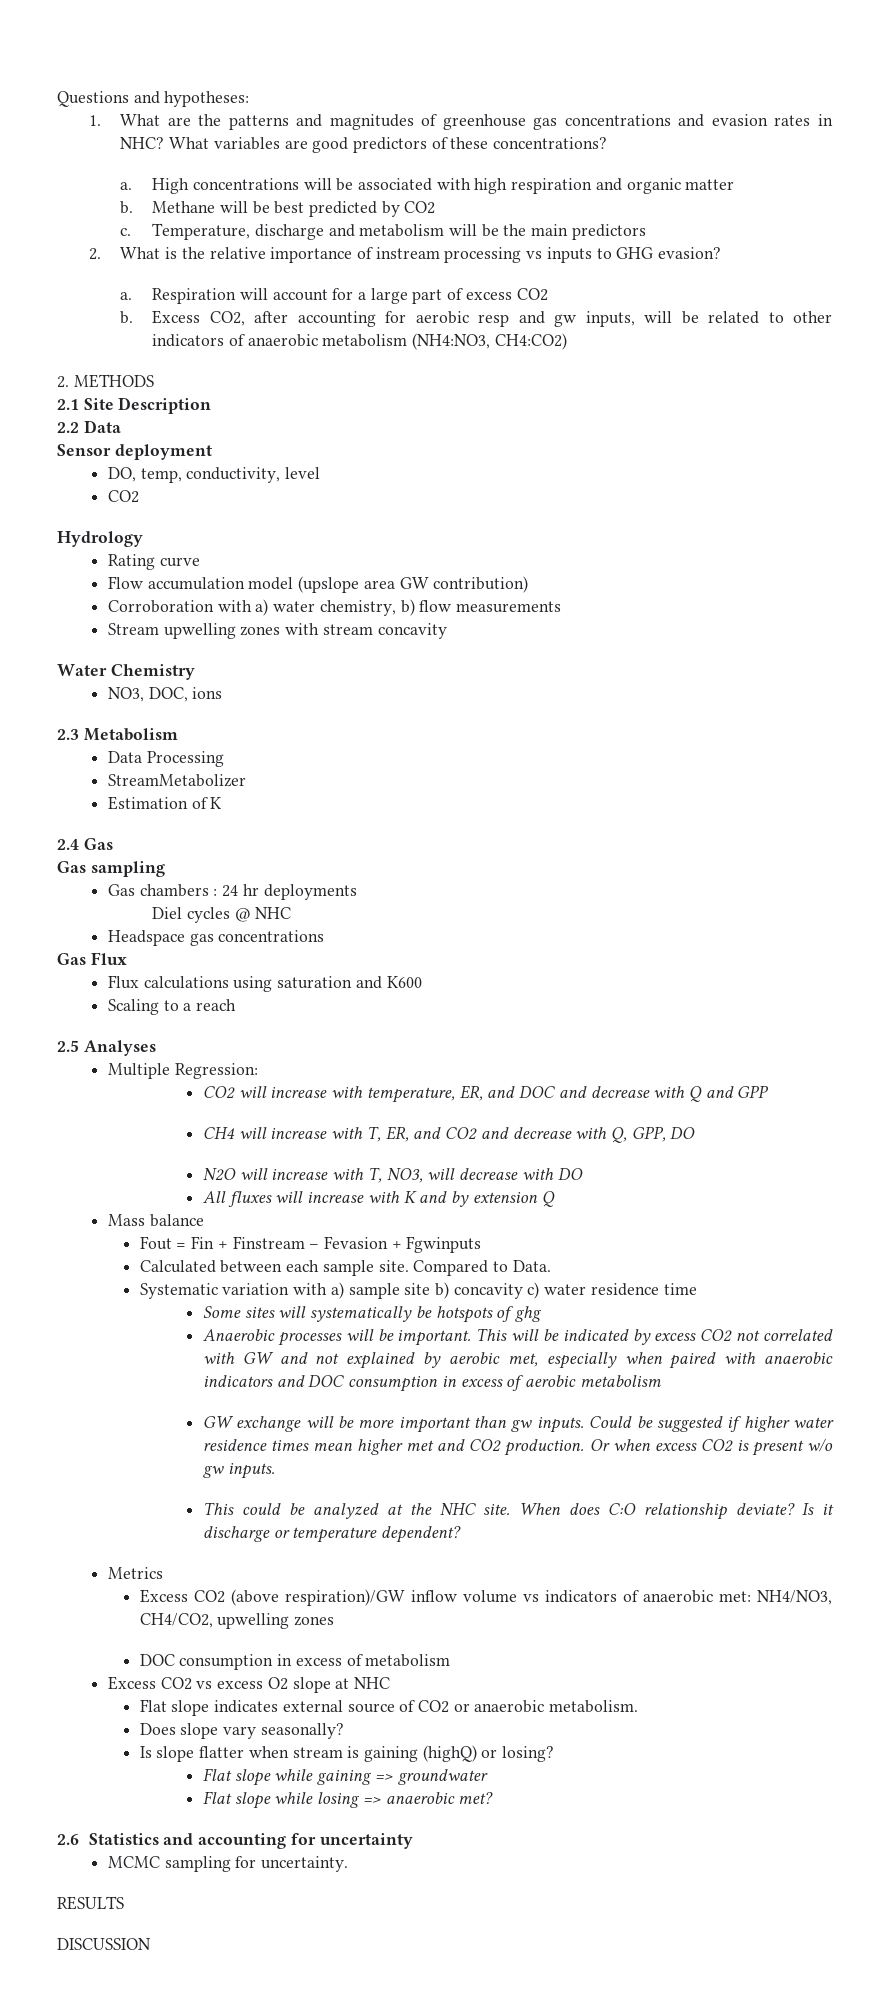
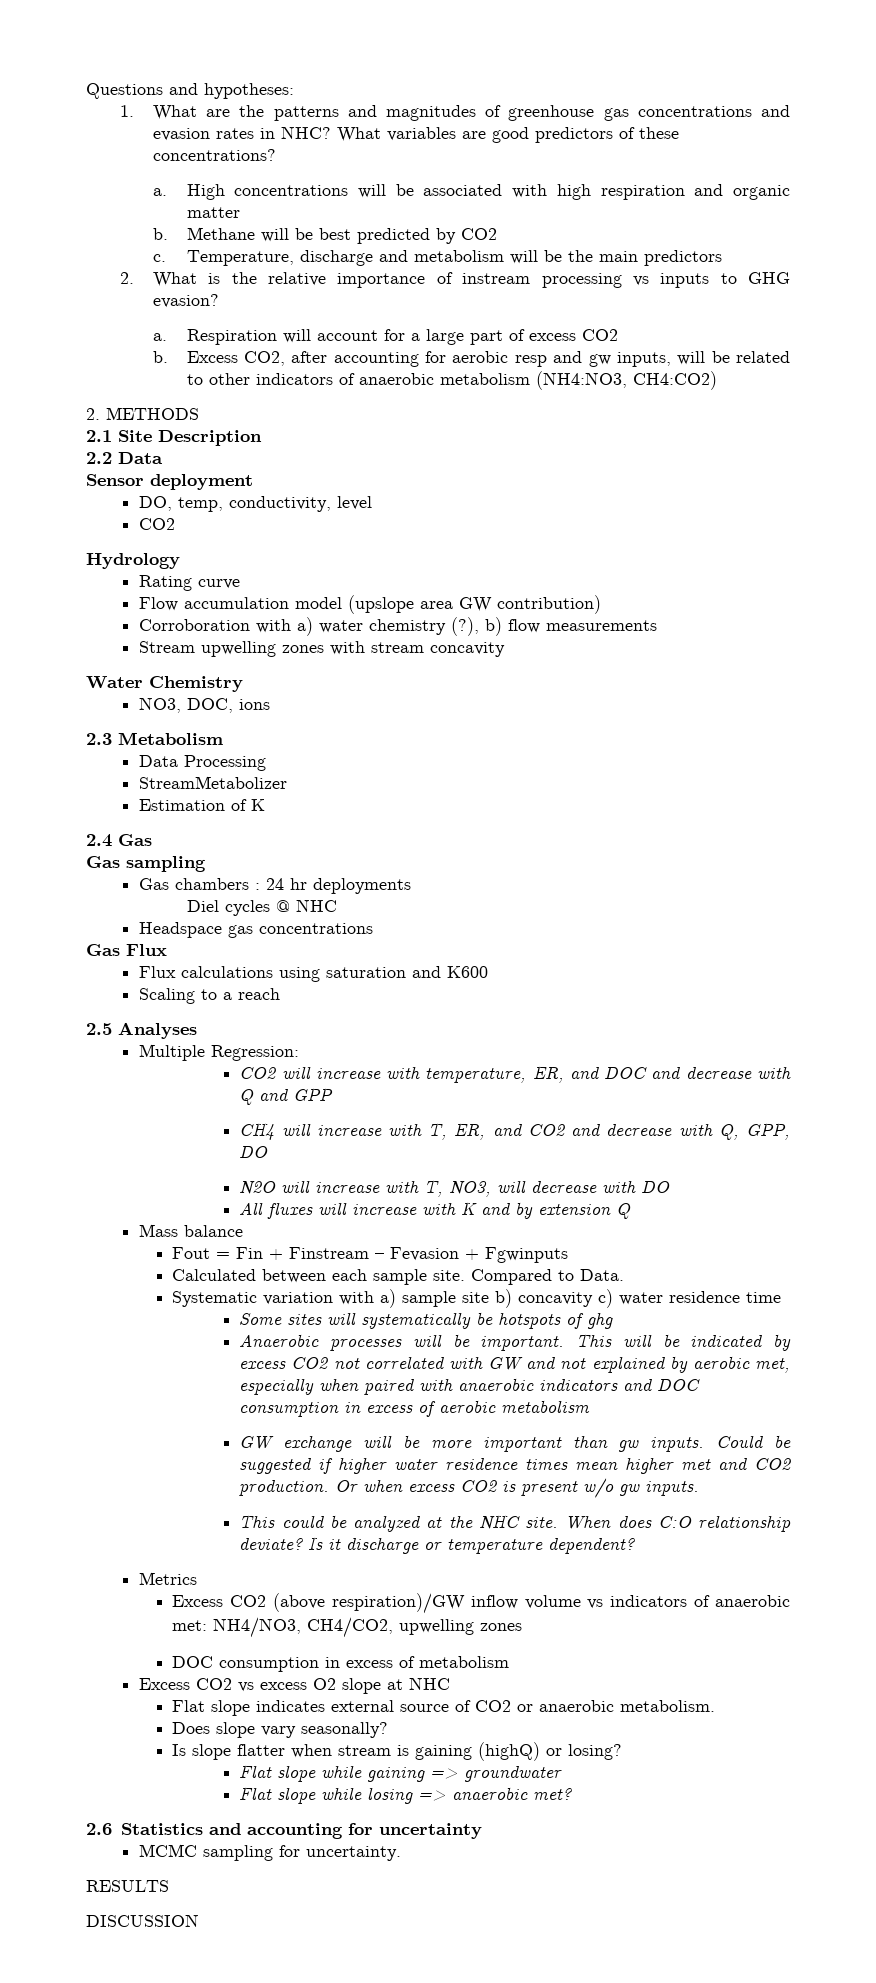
[319,600,396,616] chemistry, -> [368,617,479,636] chemistry (?),

